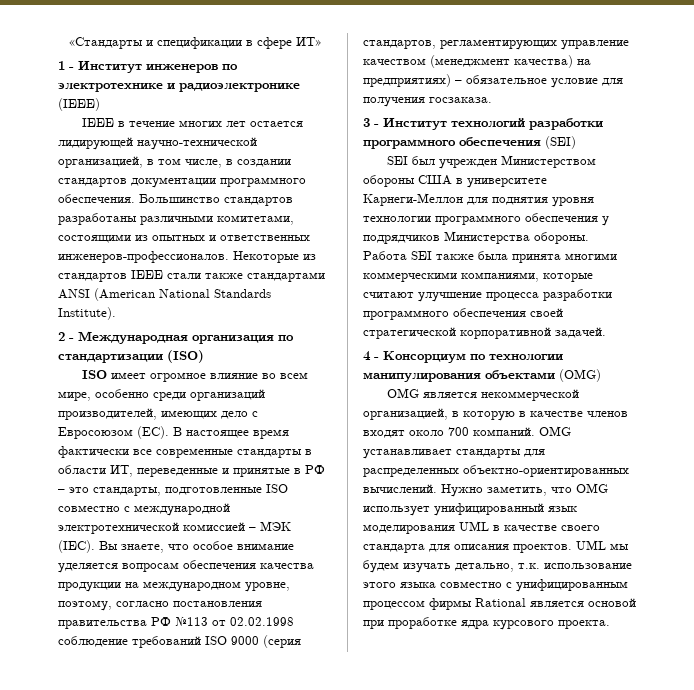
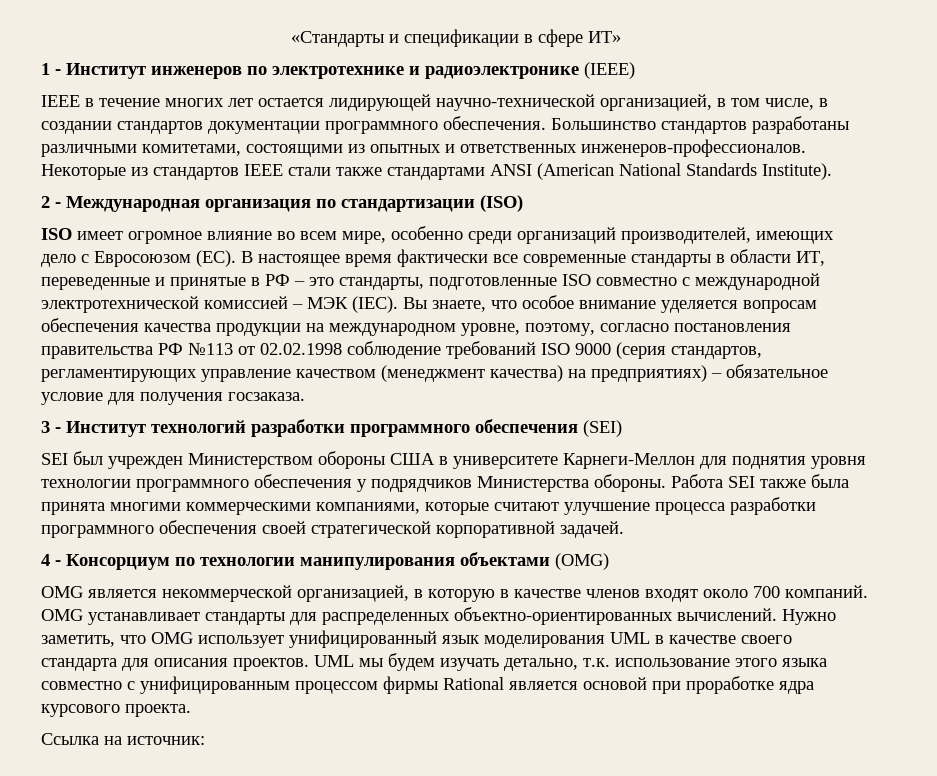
(610, 624) none -> [41,733,205,745] // Ссылка на источник:

